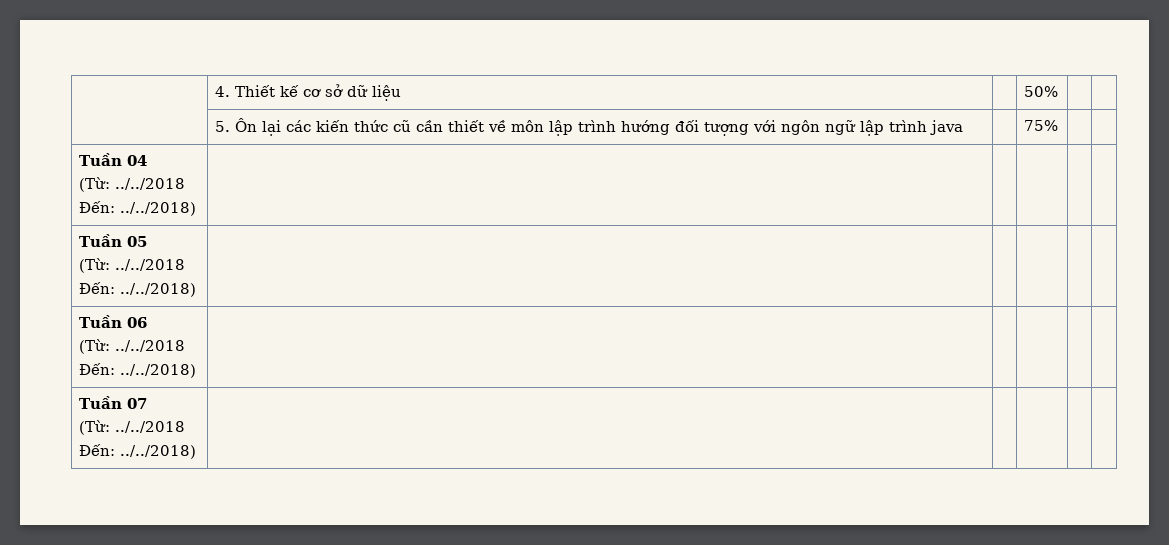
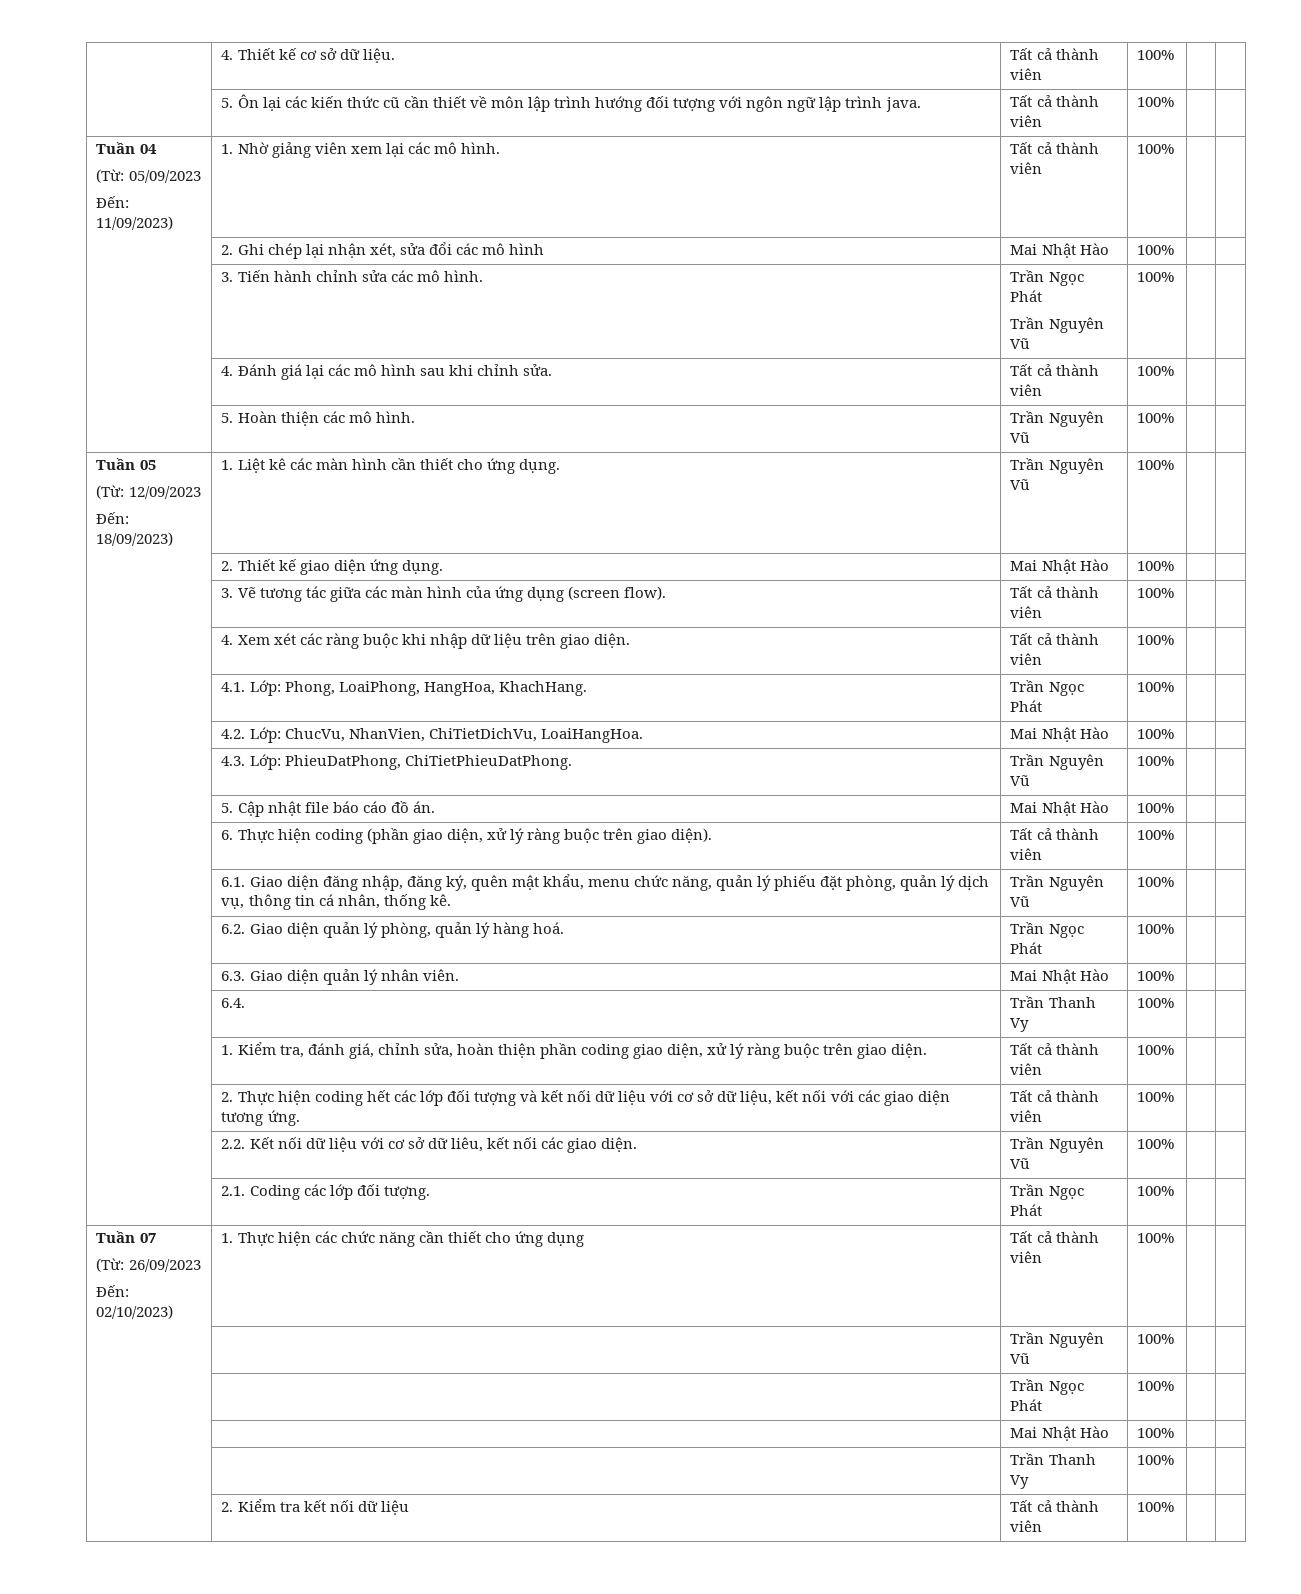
[371,85,401,101] [1023,86,1058,97] liệu | | 50% -> [362,48,395,63] [1010,48,1099,60] [1010,68,1043,80] [1137,50,1175,60] liệu. | Tất cả thành viên | 100%
[929,120,963,135] [1023,120,1058,131] java | | 75% -> [885,97,921,112] [1010,95,1099,107] [1010,115,1043,127] [1137,97,1175,107] java. | Tất cả thành viên | 100%
[114,178,185,190] [78,201,196,216] ../../2018 // Đến: ../../2018) | | | -> [128,170,201,183] [96,196,130,208] [96,216,174,230] [221,142,500,158] [1010,142,1099,154] [1010,162,1043,174] [1137,144,1175,154] [221,242,544,259] [1010,243,1109,258] [1137,245,1175,255] [221,270,483,282] [1010,270,1084,286] [1010,290,1043,302] [1010,317,1104,333] [1010,338,1031,349] [1137,272,1175,282] [221,364,552,380] [1010,364,1099,376] [1010,384,1043,396] [1137,366,1175,376] [221,411,415,426] [1010,411,1104,427] [1010,432,1031,443] [1137,413,1175,423] 05/09/2023 // Đến: 11/09/2023) | 1. Nhờ giảng viên xem lại các mô hình. | Tất cả thành viên | 100% | | // | 2. Ghi chép lại nhận xét, sửa đổi các mô hình | Mai Nhật Hào | 100% | | // | 3. Tiến hành chỉnh sửa các mô hình. | Trần Ngọc Phát // Trần Nguyên Vũ | 100% | | // | 4. Đánh giá lại các mô hình sau khi chỉnh sửa. | Tất cả thành viên | 100% | | // | 5. Hoàn thiện các mô hình. | Trần Nguyên Vũ | 100%
[114,259,185,271] [78,282,196,297] [78,315,147,328] [78,339,185,354] [78,363,196,378] ../../2018 // Đến: ../../2018) | | | | | // Tuần 06 // (Từ: ../../2018 // Đến: ../../2018) | | | -> [128,486,201,499] [96,512,130,524] [96,532,174,546] [221,458,560,474] [1010,458,1104,474] [1010,479,1031,490] [1137,460,1175,470] [221,559,443,575] [1010,559,1109,574] [1137,561,1175,571] [221,586,667,602] [1010,586,1099,598] [1010,606,1043,618] [1137,588,1175,598] [221,633,631,649] [1010,633,1099,645] [1010,653,1043,665] [1137,635,1175,645] [221,680,587,696] [1010,680,1084,696] [1010,700,1043,712] [1137,682,1175,692] [221,727,643,743] [1010,727,1109,742] [1137,729,1175,739] [221,754,572,770] [1010,754,1104,770] [1010,775,1031,786] [1137,756,1175,766] [221,801,435,817] [1010,801,1109,816] [1137,803,1175,813] [221,828,713,844] [1010,828,1099,840] [1010,848,1043,860] [1137,830,1175,840] [221,874,990,891] [221,894,451,910] [1010,875,1104,891] [1010,896,1031,907] [1137,877,1175,887] [221,922,564,938] [1010,922,1084,938] [1010,942,1043,954] [1137,924,1175,934] [221,969,459,985] [1010,969,1109,984] [1137,971,1175,981] [221,998,246,1008] [1010,996,1096,1008] [1010,1018,1030,1032] [1137,998,1175,1008] [221,1042,928,1059] [1010,1043,1099,1055] [1010,1063,1043,1075] [1137,1045,1175,1055] [221,1090,950,1106] [221,1110,300,1126] [1010,1090,1099,1102] [1010,1110,1043,1122] [1137,1092,1175,1102] [221,1137,638,1153] [1010,1137,1104,1153] [1010,1158,1031,1169] [1137,1139,1175,1149] [221,1184,430,1200] [1010,1184,1084,1200] [1010,1204,1043,1216] [1137,1186,1175,1196] 12/09/2023 // Đến: 18/09/2023) | 1. Liệt kê các màn hình cần thiết cho ứng dụng. | Trần Nguyên Vũ | 100% | | // | 2. Thiết kế giao diện ứng dụng. | Mai Nhật Hào | 100% | | // | 3. Vẽ tương tác giữa các màn hình của ứng dụng (screen flow). | Tất cả thành viên | 100% | | // | 4. Xem xét các ràng buộc khi nhập dữ liệu trên giao diện. | Tất cả thành viên | 100% | | // | 4.1. Lớp: Phong, LoaiPhong, HangHoa, KhachHang. | Trần Ngọc Phát | 100% | | // | 4.2. Lớp: ChucVu, NhanVien, ChiTietDichVu, LoaiHangHoa. | Mai Nhật Hào | 100% | | // | 4.3. Lớp: PhieuDatPhong, ChiTietPhieuDatPhong. | Trần Nguyên Vũ | 100% | | // | 5. Cập nhật file báo cáo đồ án. | Mai Nhật Hào | 100% | | // | 6. Thực hiện coding (phần giao diện, xử lý ràng buộc trên giao diện). | Tất cả thành viên | 100% | | // | 6.1. Giao diện đăng nhập, đăng ký, quên mật khẩu, menu chức năng, quản lý phiếu đặt phòng, quản lý dịch vụ, thông tin cá nhân, thống kê. | Trần Nguyên Vũ | 100% | | // | 6.2. Giao diện quản lý phòng, quản lý hàng hoá. | Trần Ngọc Phát | 100% | | // | 6.3. Giao diện quản lý nhân viên. | Mai Nhật Hào | 100% | | // | 6.4. | Trần Thanh Vy | 100% | | // | 1. Kiểm tra, đánh giá, chỉnh sửa, hoàn thiện phần coding giao diện, xử lý ràng buộc trên giao diện. | Tất cả thành viên | 100% | | // | 2. Thực hiện coding hết các lớp đối tượng và kết nối dữ liệu với cơ sở dữ liệu, kết nối với các giao diện tương ứng. | Tất cả thành viên | 100% | | // | 2.2. Kết nối dữ liệu với cơ sở dữ liêu, kết nối các giao diện. | Trần Nguyên Vũ | 100% | | // | 2.1. Coding các lớp đối tượng. | Trần Ngọc Phát | 100%
[114,421,185,433] [78,444,196,459] ../../2018 // Đến: ../../2018) | | | -> [128,1259,201,1272] [96,1285,130,1297] [96,1305,174,1319] [221,1231,584,1247] [1010,1231,1099,1243] [1010,1251,1043,1263] [1137,1233,1175,1243] [1010,1332,1104,1348] [1010,1353,1031,1364] [1137,1334,1175,1344] [1010,1379,1084,1395] [1010,1399,1043,1411] [1137,1381,1175,1391] [1010,1426,1109,1441] [1137,1428,1175,1438] [1010,1453,1096,1465] [1010,1475,1030,1489] [1137,1455,1175,1465] [221,1499,409,1515] [1010,1500,1099,1512] [1010,1520,1043,1532] [1137,1502,1175,1512] 26/09/2023 // Đến: 02/10/2023) | 1. Thực hiện các chức năng cần thiết cho ứng dụng | Tất cả thành viên | 100% | | // | | Trần Nguyên Vũ | 100% | | // | | Trần Ngọc Phát | 100% | | // | | Mai Nhật Hào | 100% | | // | | Trần Thanh Vy | 100% | | // | 2. Kiểm tra kết nối dữ liệu | Tất cả thành viên | 100%

